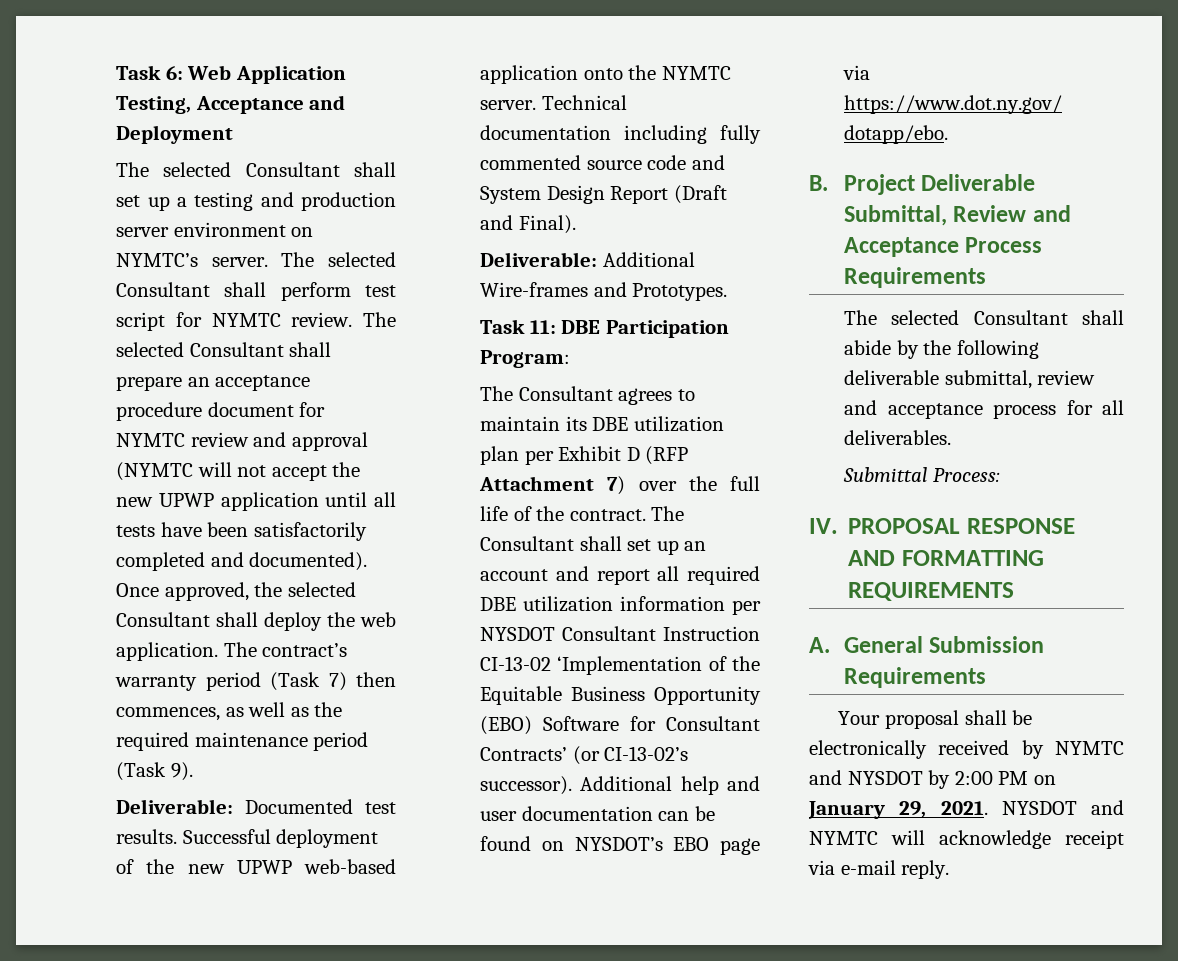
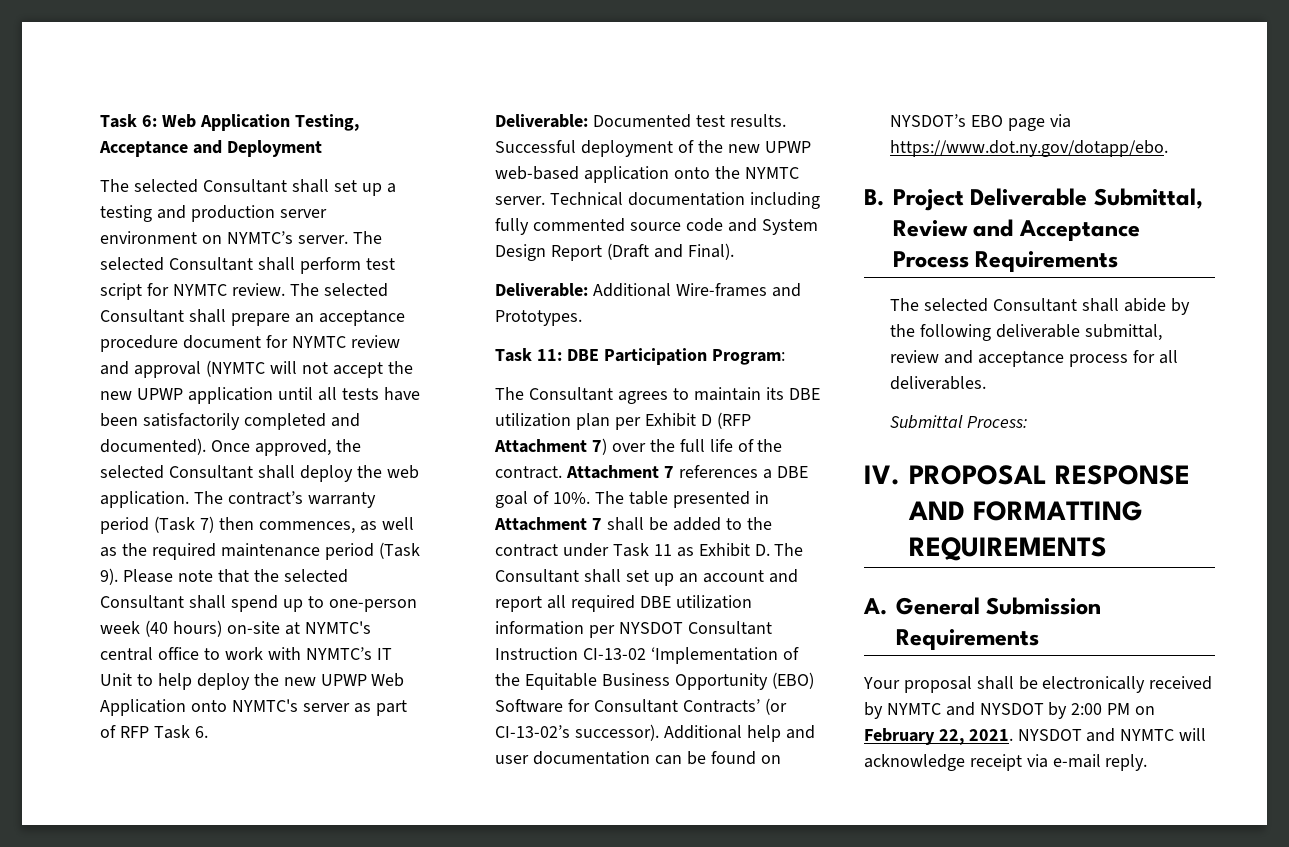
(193, 771) none -> [123,569,348,583] [100,595,417,612] [100,620,371,637] [100,647,392,661] [100,673,405,690] [100,699,407,716] [100,725,208,739] Please note that the selected Consultant shall spend up to one-person week (40 hours) on-site at NYMTC's central office to work with NYMTC’s IT Unit to help deploy the new UPWP Web Application onto NYMTC's server as part of RFP Task 6.
(646, 515) none -> [566,465,808,479] [495,491,769,508] [494,517,772,531] [495,543,770,557] Attachment 7 references a DBE goal of 10%. The table presented in Attachment 7 shall be added to the contract under Task 11 as Exhibit D.
[808,801,927,819] January 29, -> [864,728,964,745] February 22,

